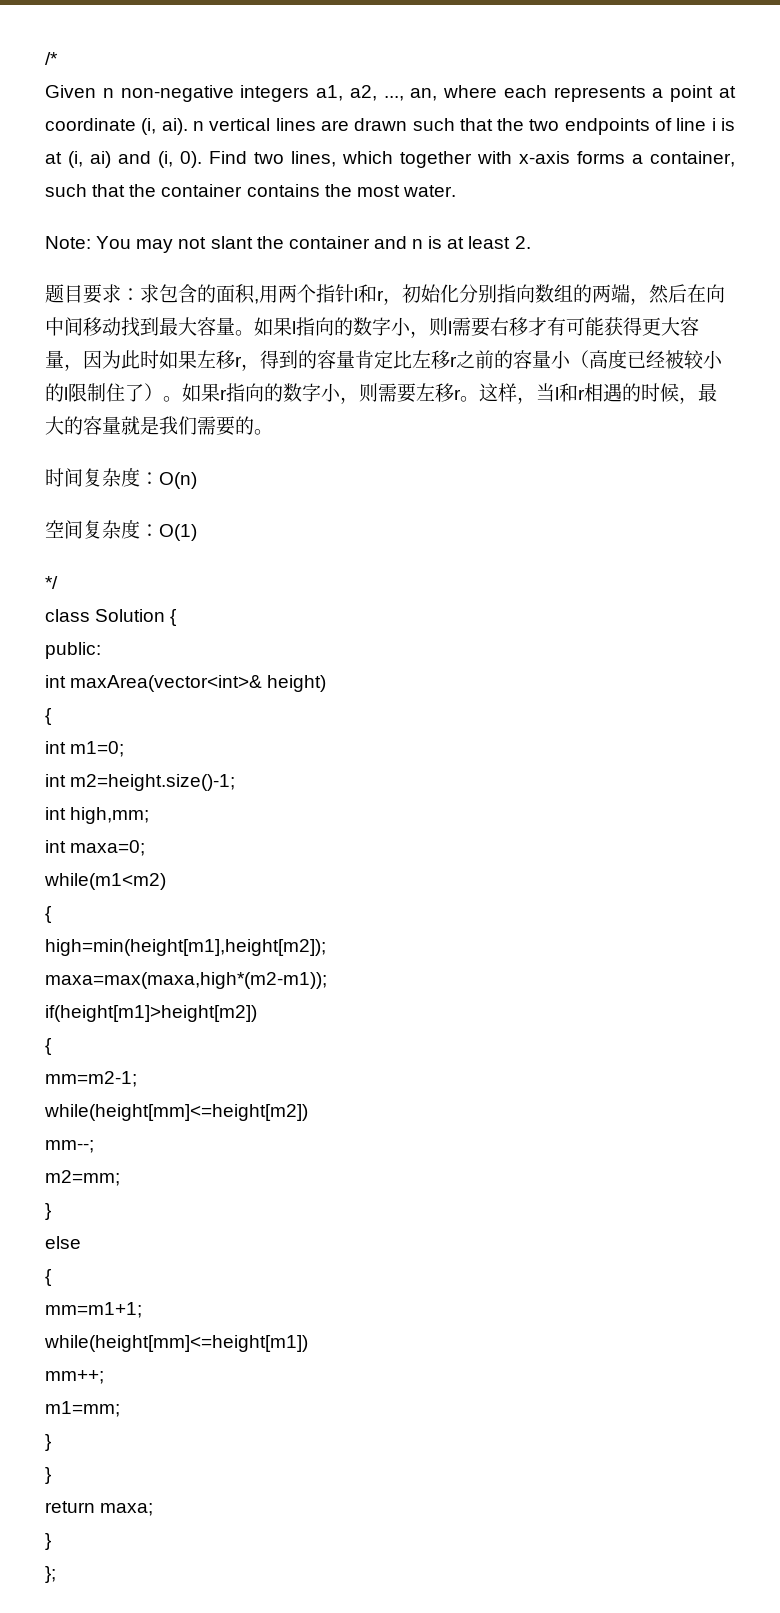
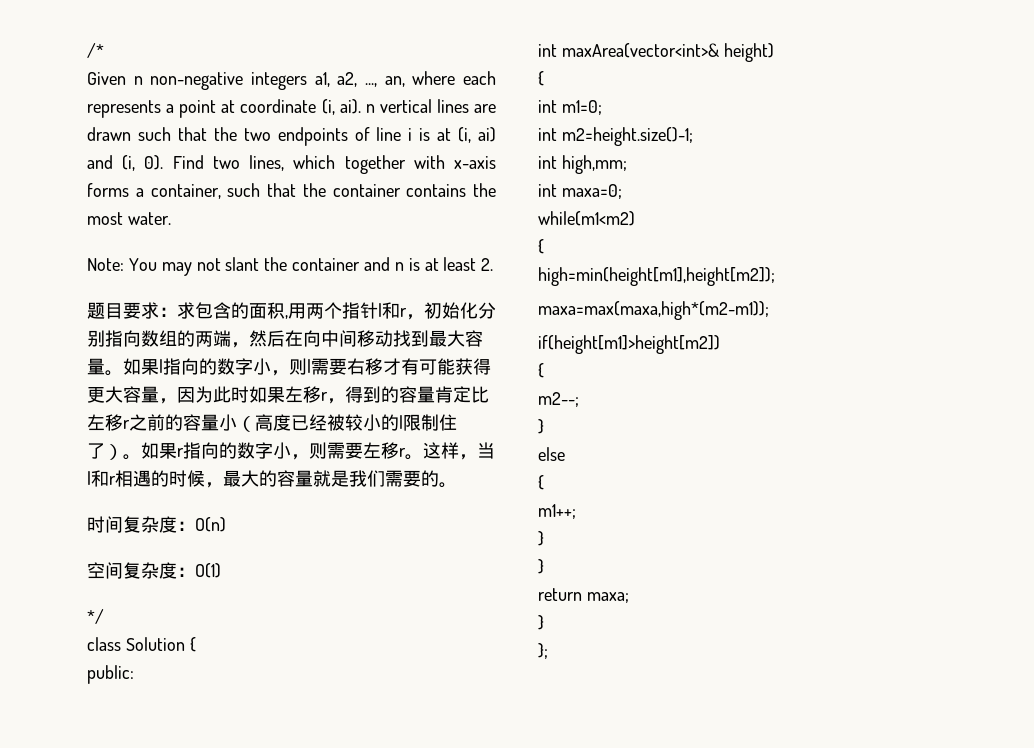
[45,1071,137,1087] [44,1104,308,1121] [45,1140,94,1153] [45,1170,120,1186] mm=m2-1; // while(height[mm]<=height[m2]) // mm--; // m2=mm; -> [538,392,579,407] m2--;
[45,1302,142,1318] [44,1335,308,1352] [45,1370,104,1384] [45,1401,120,1417] mm=m1+1; // while(height[mm]<=height[m1]) // mm++; // m1=mm; -> [538,504,576,519] m1++;

